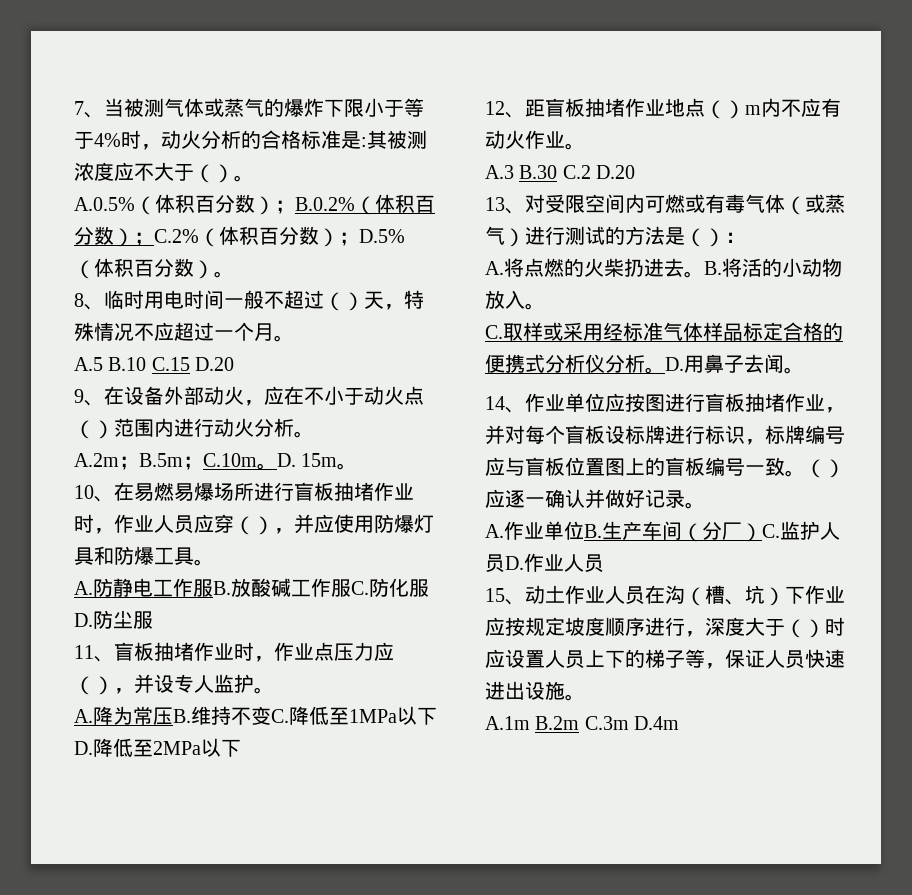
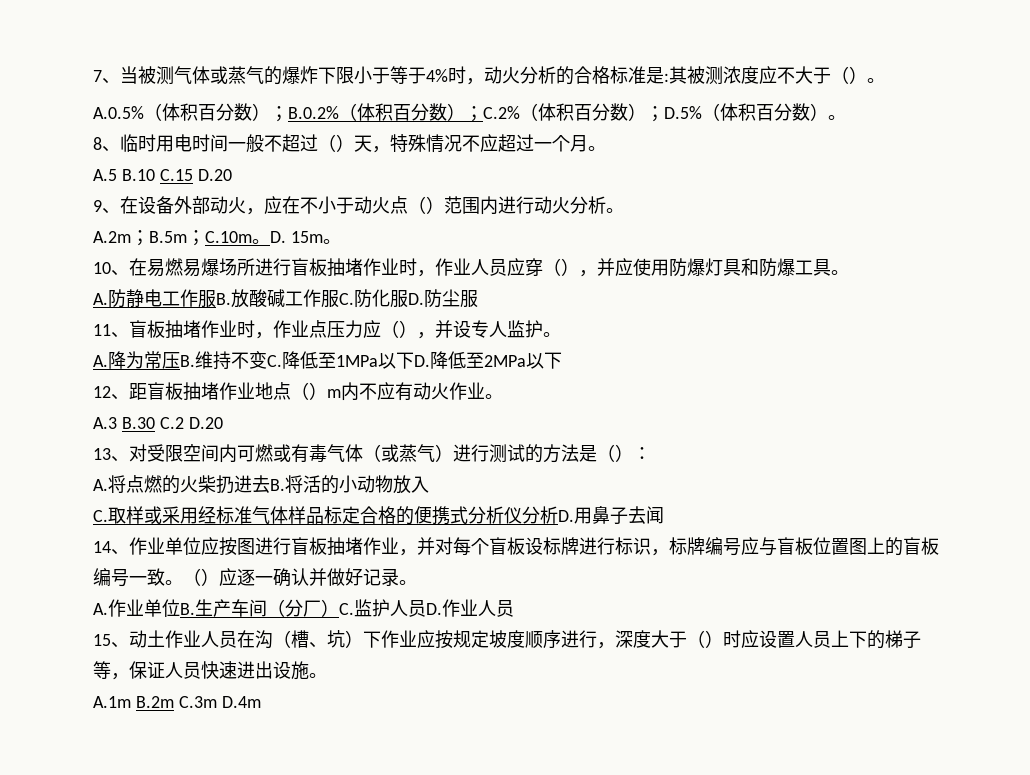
[684,271,704,278] 。 -> (270, 484) none
[525,303,545,310] 。 -> (429, 484) none
[645,367,665,374] 。 -> (558, 515) none
[784,367,804,374] 。 -> (664, 515) none

